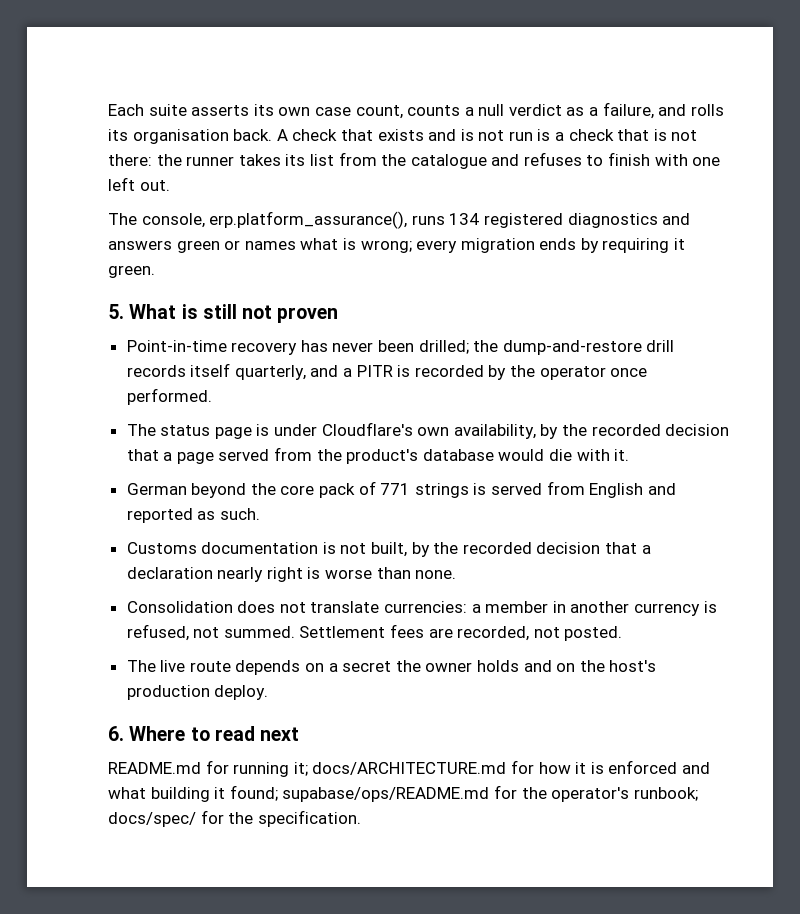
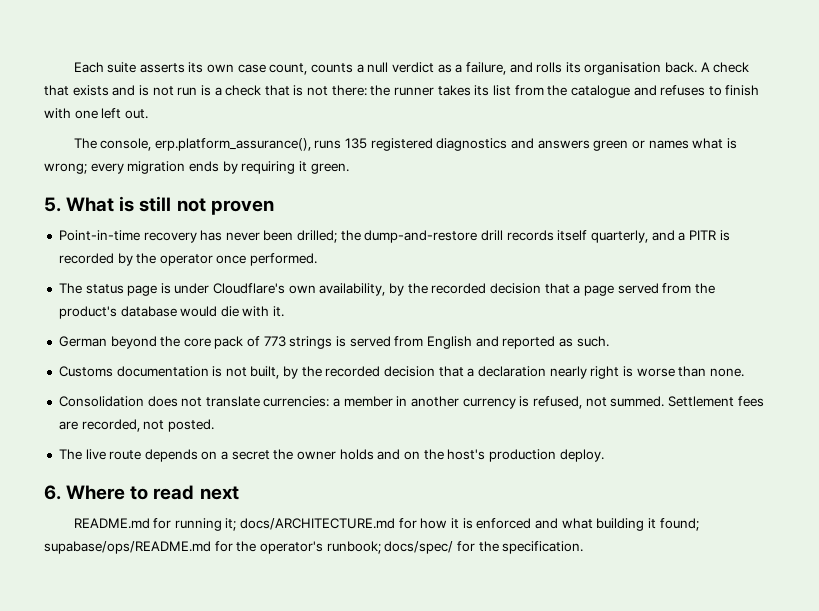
[449,213,480,225] 134 -> [345,138,368,149] 135
[380,483,411,495] 771 -> [263,336,286,347] 773

